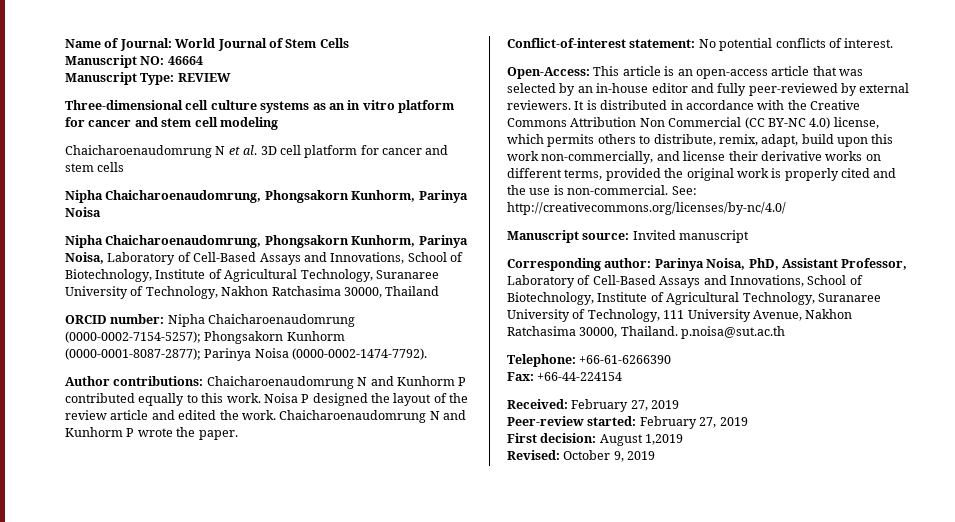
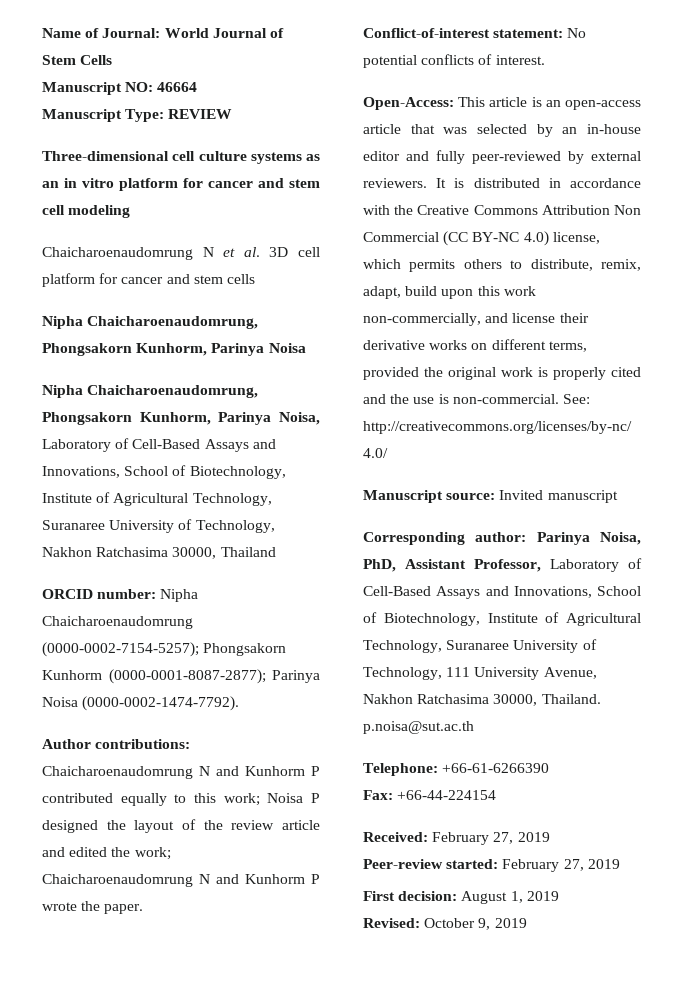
[226,393,261,403] work. -> [223,793,260,806] work;
[241,410,276,420] work. -> [134,847,171,860] work;
[645,434,684,445] 1,2019 -> [510,891,559,903] 1, 2019

